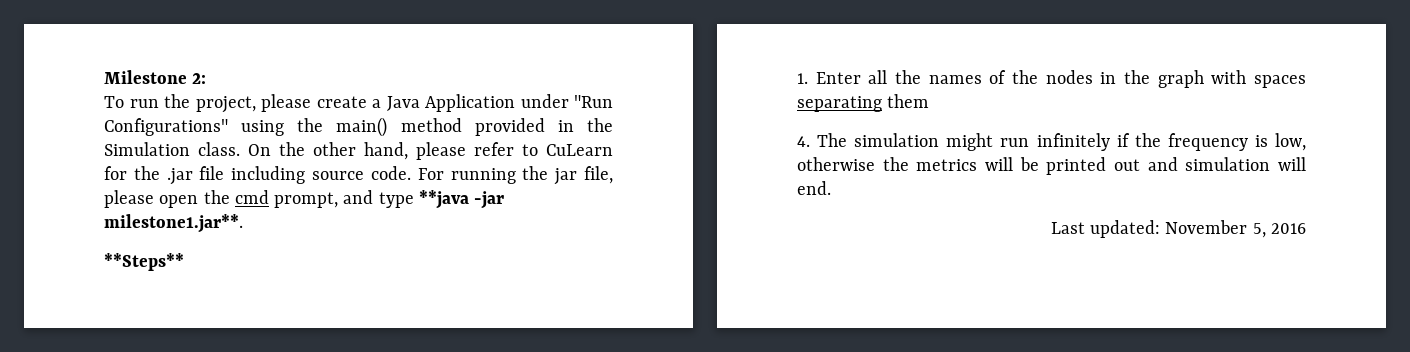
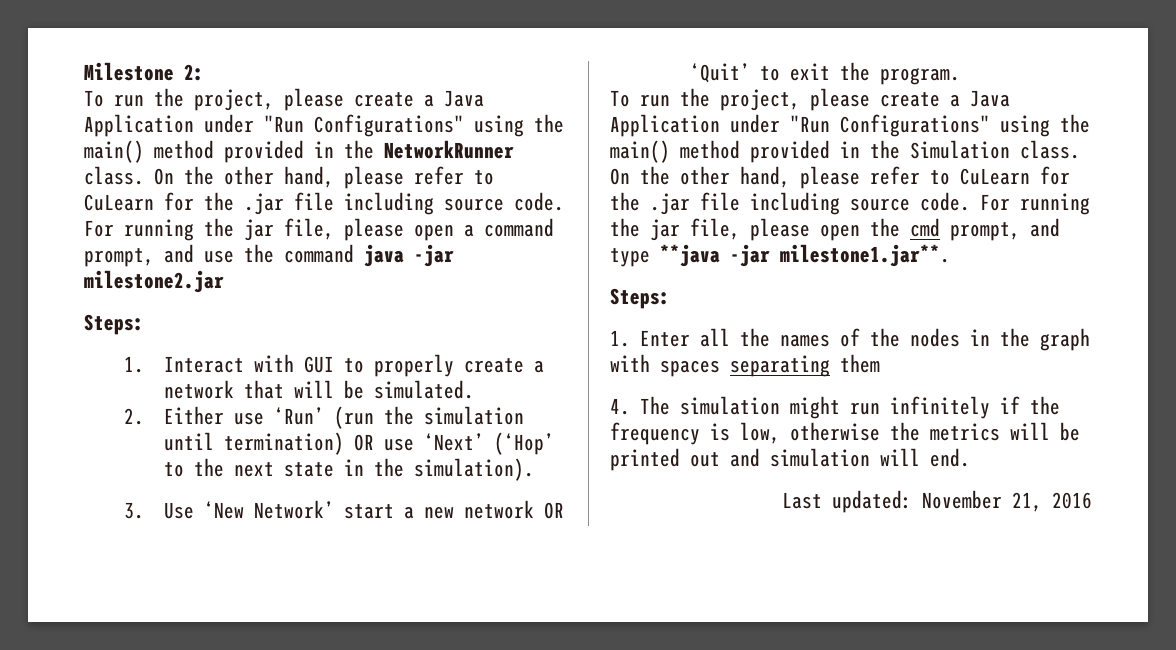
(207, 78) none -> [84,88,484,111] [84,114,564,137] [84,140,514,163] [84,166,494,189] [84,192,564,215] [84,218,554,241] [84,244,454,267] [84,270,224,293] [84,314,144,335] [123,354,544,377] [163,380,474,399] [123,406,524,429] [163,432,554,455] [163,458,534,481] [123,500,564,519] [689,62,960,85] // To run the project, please create a Java Application under "Run Configurations" using the main() method provided in the NetworkRunner class. On the other hand, please refer to CuLearn for the .jar file including source code. For running the jar file, please open a command prompt, and use the command java -jar milestone2.jar // Steps: // 1. Interact with GUI to properly create a network that will be simulated. // 2. Either use ‘Run’ (run the simulation until termination) OR use ‘Next’ (‘Hop’ to the next state in the simulation). // 3. Use ‘New Network’ start a new network OR ‘Quit’ to exit the program.
[104,253,184,271] **Steps** -> [610,288,670,309] Steps:
[1252,223,1266,238] 5, -> [1012,492,1042,512] 21,

